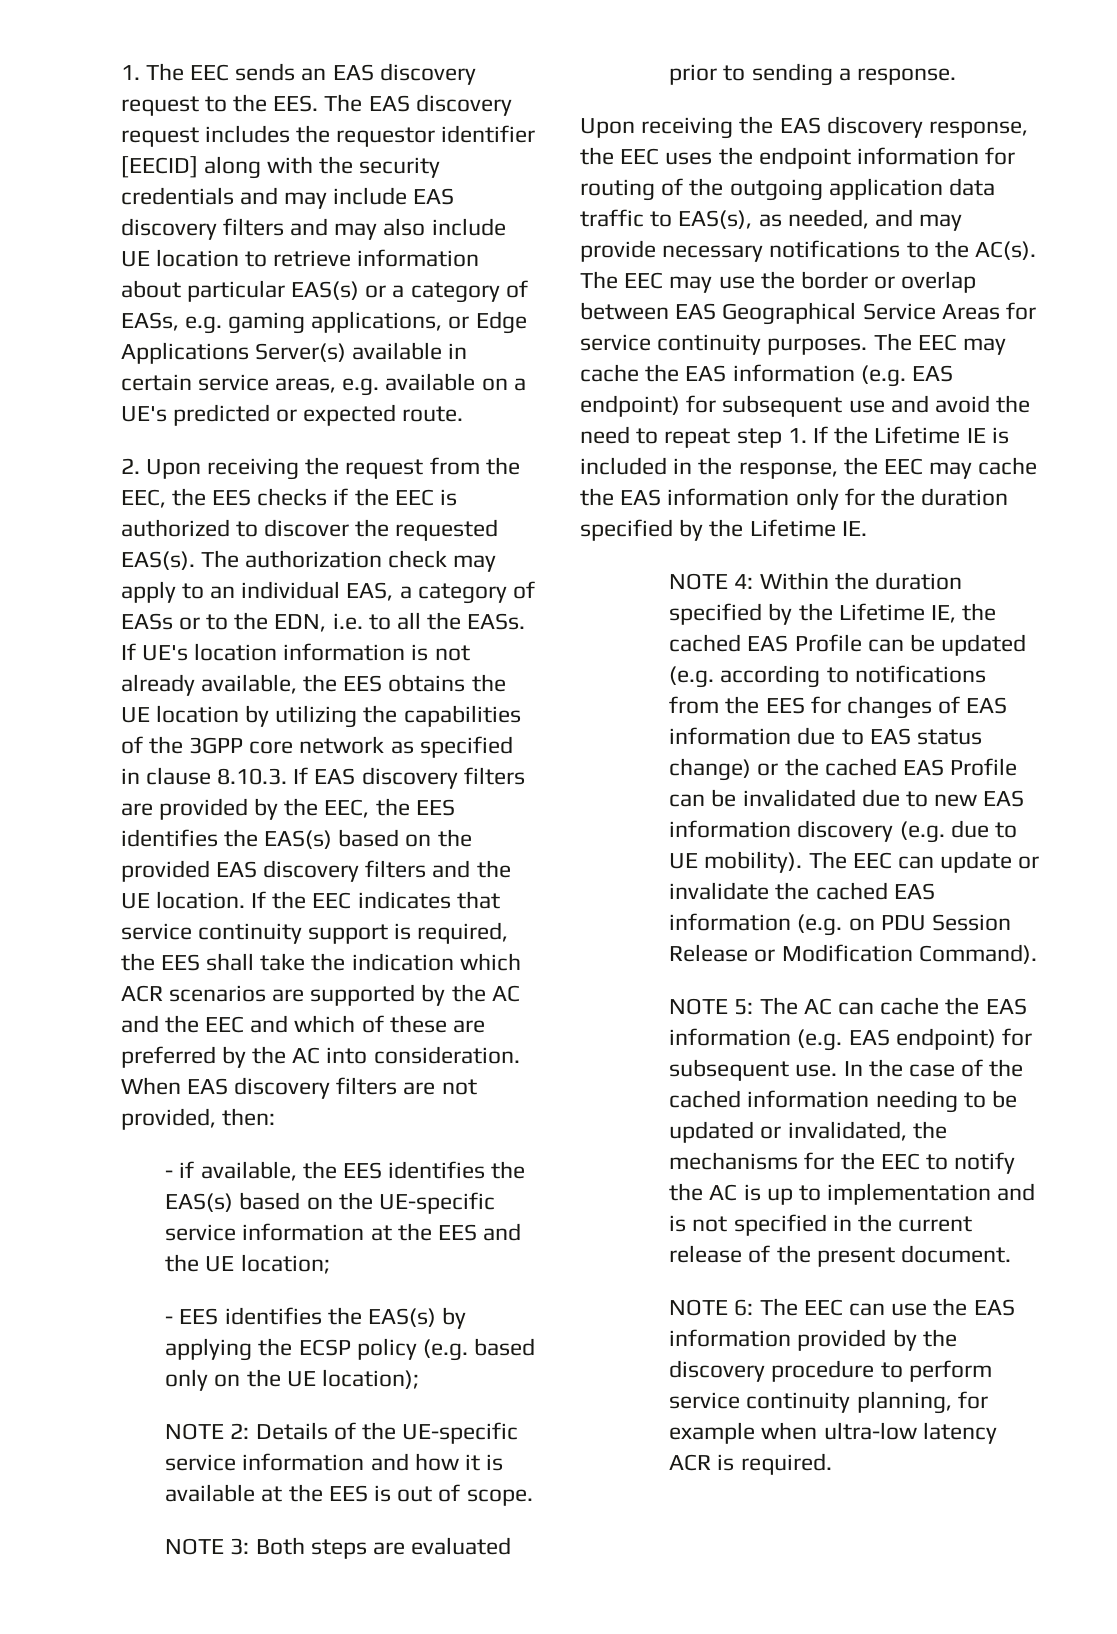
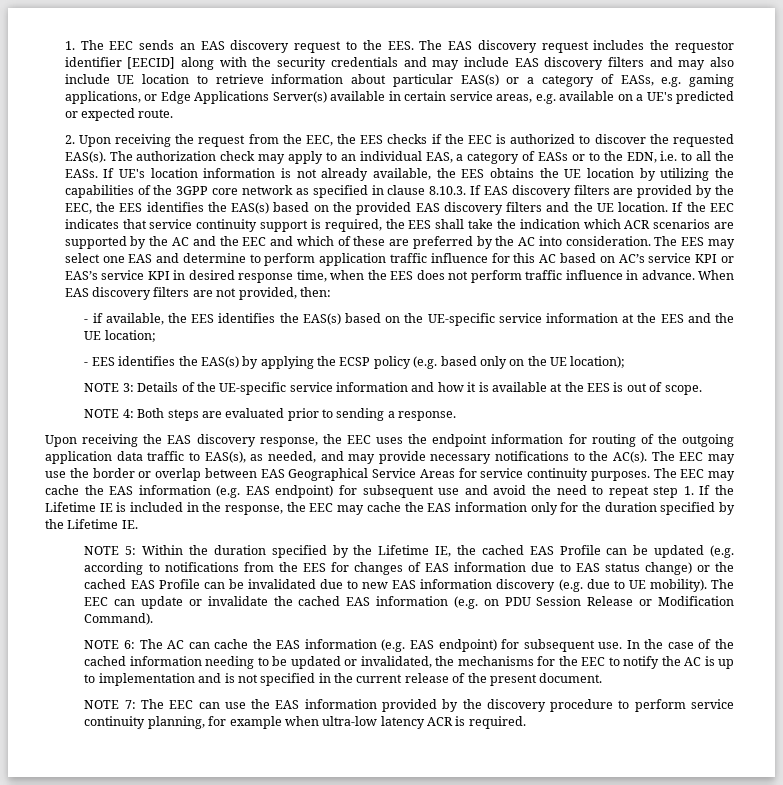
(520, 1055) none -> [654,236,735,249] [64,253,734,266] [64,270,695,283] The EES may select one EAS and determine to perform application traffic influence for this AC based on AC’s service KPI or EAS’s service KPI in desired response time, when the EES does not perform traffic influence in advance.
[230,1423,250,1439] 2: -> [122,383,134,392] 3:
[230,1538,250,1555] 3: -> [122,409,134,418] 4:
[734,574,754,589] 4: -> [125,546,137,555] 5:
[734,999,754,1015] 5: -> [123,640,135,649] 6:
[734,1299,754,1316] 6: -> [124,700,136,709] 7:

